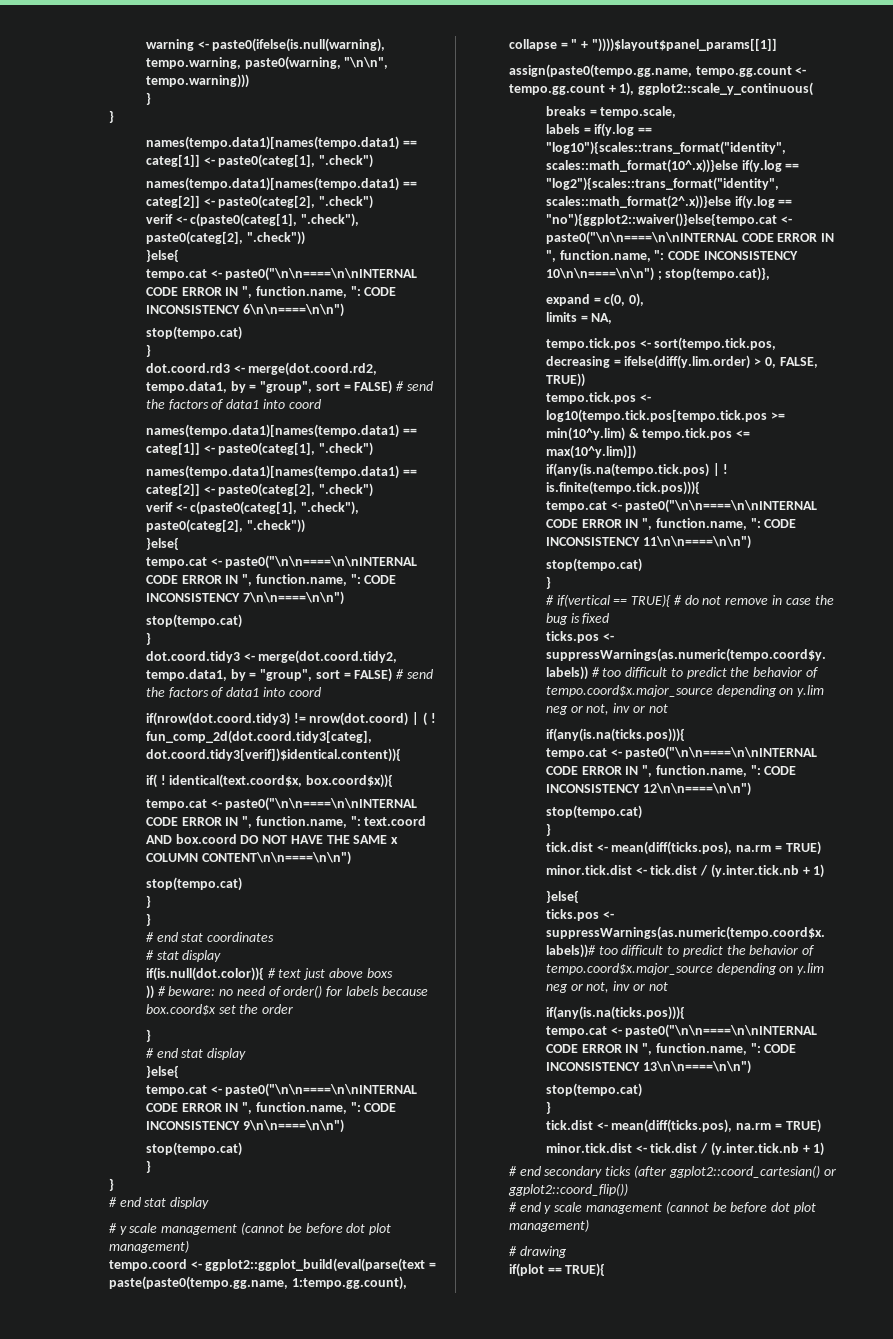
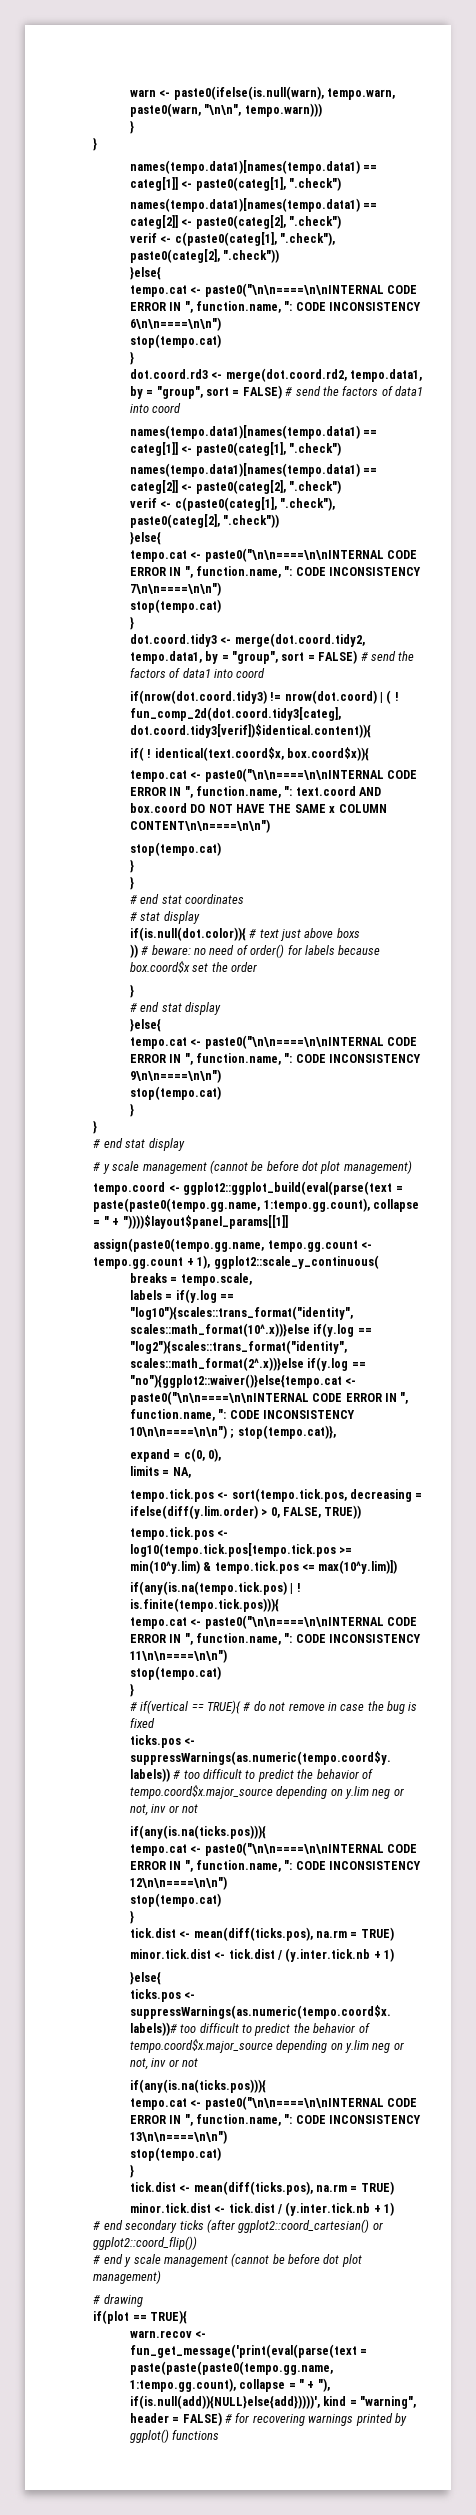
[145,38,386,52] [145,56,389,70] [145,74,249,88] warning <- paste0(ifelse(is.null(warning), tempo.warning, paste0(warning, "\n\n", tempo.warning))) -> [129,86,395,100] [129,103,322,117] warn <- paste0(ifelse(is.null(warn), tempo.warn, paste0(warn, "\n\n", tempo.warn)))
(606, 1270) none -> [129,2330,207,2338] [129,2344,368,2358] [129,2361,333,2375] [129,2378,330,2392] [129,2395,416,2409] [129,2412,407,2426] [129,2429,220,2443] // warn.recov <- fun_get_message('print(eval(parse(text = paste(paste(paste0(tempo.gg.name, 1:tempo.gg.count), collapse = " + "), if(is.null(add)){NULL}else{add}))))', kind = "warning", header = FALSE) # for recovering warnings printed by ggplot() functions

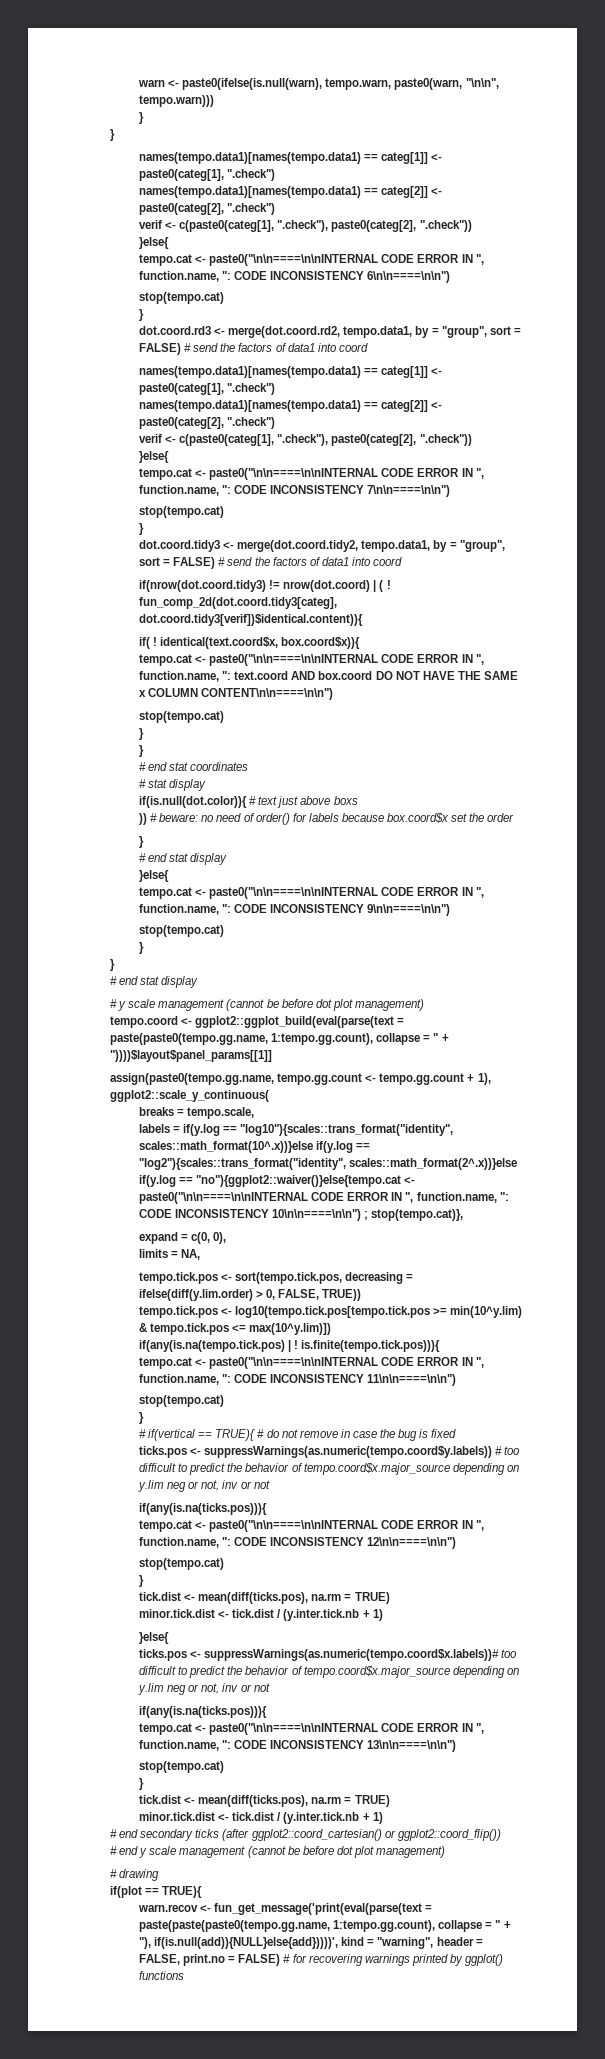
(180, 2420) none -> [138,1954,236,1966] FALSE, print.no =

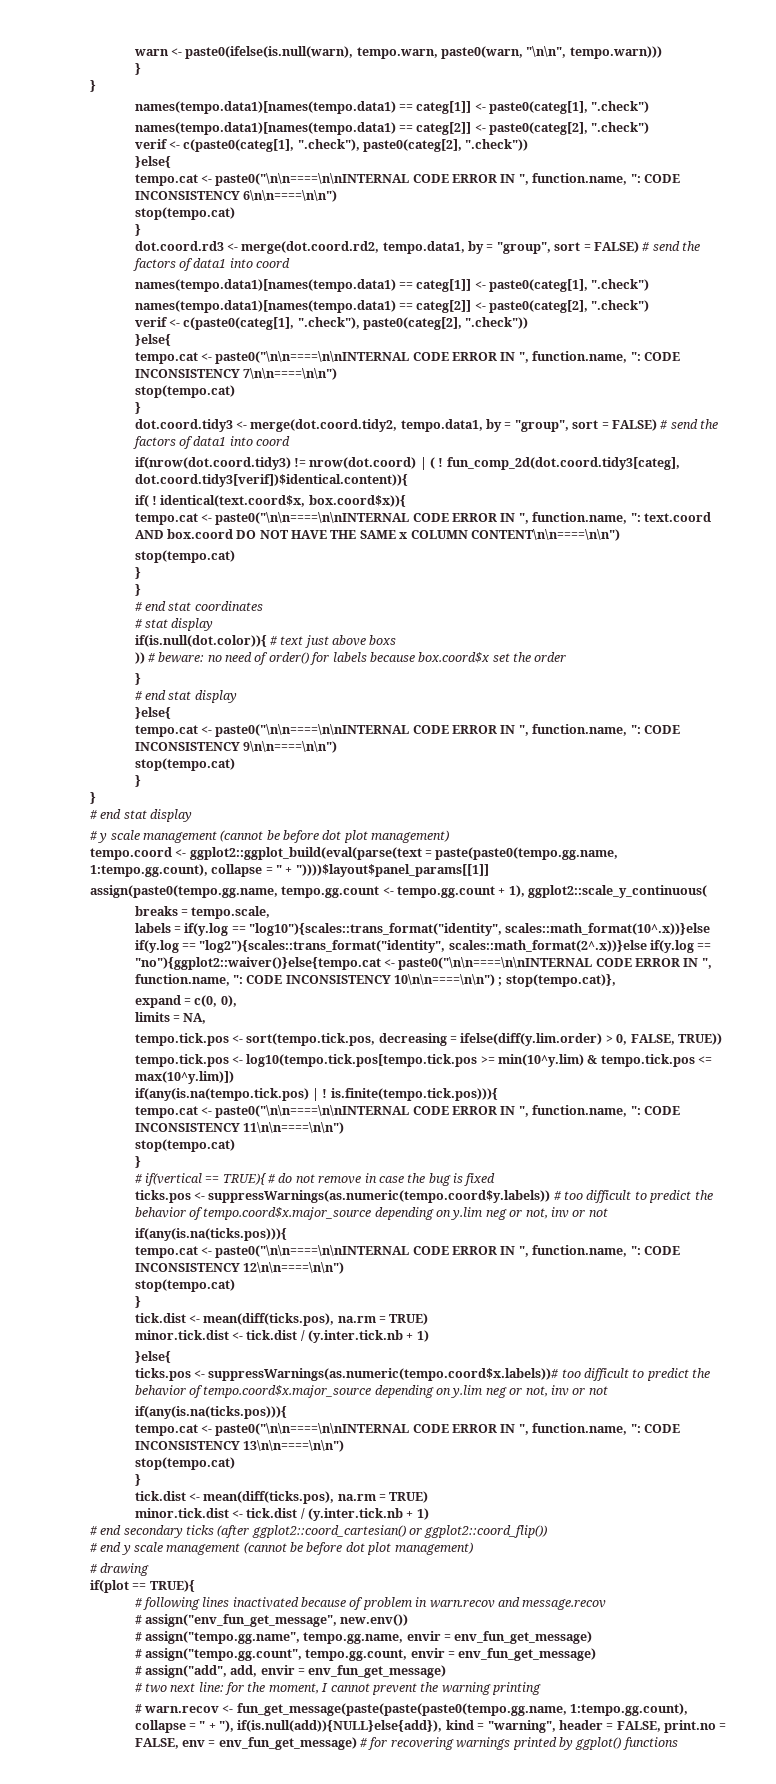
[137,1903,433,1915] [138,1920,330,1932] warn.recov <- fun_get_message('print(eval(parse(text = paste(paste(paste0(tempo.gg.name, -> [134,1597,607,1610] [134,1614,409,1627] [134,1631,593,1644] [134,1648,597,1661] [134,1665,447,1678] [134,1682,542,1695] [134,1703,567,1716] # following lines inactivated because of problem in warn.recov and message.recov // # assign("env_fun_get_message", new.env()) // # assign("tempo.gg.name", tempo.gg.name, envir = env_fun_get_message) // # assign("tempo.gg.count", tempo.gg.count, envir = env_fun_get_message) // # assign("add", add, envir = env_fun_get_message) // # two next line: for the moment, I cannot prevent the warning printing // # warn.recov <- fun_get_message(paste(paste(paste0(tempo.gg.name,
[154,1937,339,1949] if(is.null(add)){NULL}else{add}))))', -> [237,1720,443,1732] if(is.null(add)){NULL}else{add}),
[238,1954,281,1966] FALSE) -> [134,1737,357,1750] FALSE, env = env_fun_get_message)

